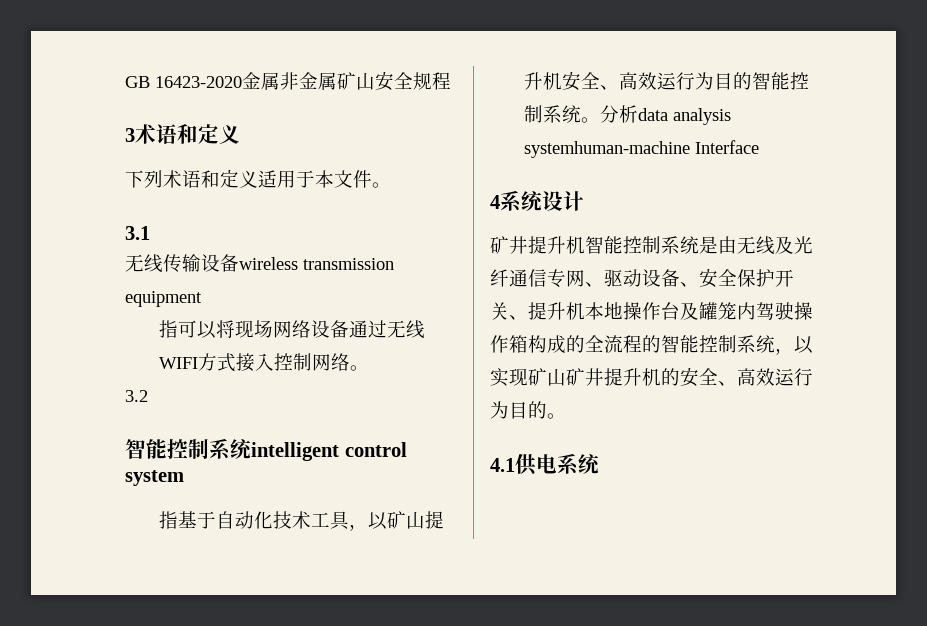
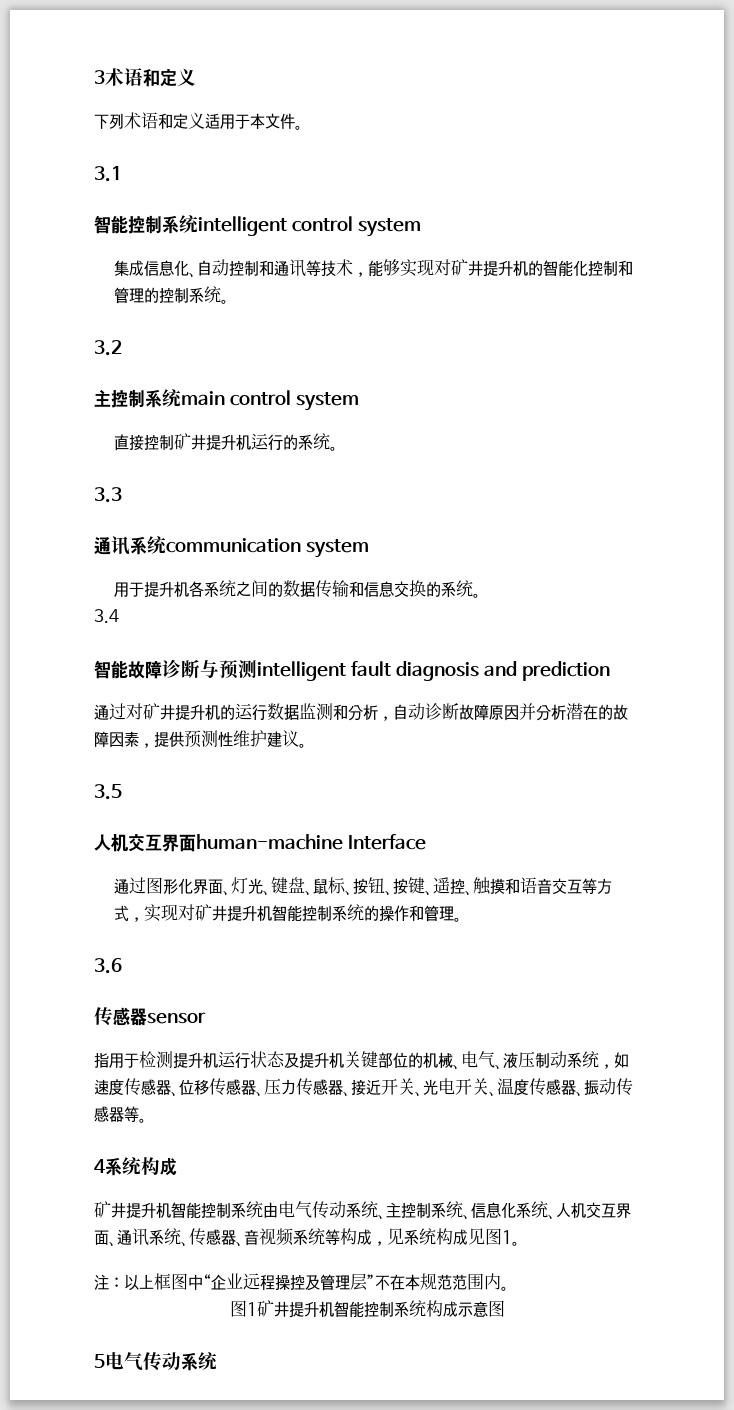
[125,71,451,91] GB 16423-2020金属非金属矿山安全规程 // -> (94, 77) none
[125,254,394,273] [125,291,202,307] [159,320,426,339] [159,353,370,372] [125,390,148,402] // 无线传输设备wireless transmission equipment // 指可以将现场网络设备通过无线WIFI方式接入控制网络。 // 3.2 -> (122, 174) none
[159,511,445,531] [524,71,810,91] [524,105,732,125] [524,140,760,158] 指基于自动化技术工具，以矿山提升机安全、高效运行为目的智能控制系统。分析data analysis systemhuman-machine Interface -> [113,259,633,278] [113,286,229,304] [94,340,122,356] [94,389,359,411] [113,433,338,451] [94,487,122,503] [94,536,369,558] [113,580,481,598] [94,609,119,623] [94,659,610,681] [94,703,628,721] [94,730,307,748] [94,784,122,800] [94,833,426,852] [113,877,612,896] [113,904,462,922] [94,958,122,974] [94,1007,206,1026] [94,1051,629,1070] [94,1078,633,1097] [94,1106,147,1123] 集成信息化、自动控制和通讯等技术，能够实现对矿井提升机的智能化控制和管理的控制系统。 // 3.2 // 主控制系统main control system // 直接控制矿井提升机运行的系统。 // 3.3 // 通讯系统communication system // 用于提升机各系统之间的数据传输和信息交换的系统。 // 3.4 // 智能故障诊断与预测intelligent fault diagnosis and prediction // 通过对矿井提升机的运行数据监测和分析，自动诊断故障原因并分析潜在的故障因素，提供预测性维护建议。 // 3.5 // 人机交互界面human-machine Interface // 通过图形化界面、灯光、键盘、鼠标、按钮、按键、遥控、触摸和语音交互等方式，实现对矿井提升机智能控制系统的操作和管理。 // 3.6 // 传感器sensor // 指用于检测提升机运行状态及提升机关键部位的机械、电气、液压制动系统，如速度传感器、位移传感器、压力传感器、接近开关、光电开关、温度传感器、振动传感器等。
[542,191,584,211] [490,236,813,255] [490,268,794,288] [490,302,813,320] [490,335,813,355] [490,367,813,387] [490,401,566,419] [490,453,557,476] 设计 // 矿井提升机智能控制系统是由无线及光纤通信专网、驱动设备、安全保护开关、提升机本地操作台及罐笼内驾驶操作箱构成的全流程的智能控制系统，以实现矿山矿井提升机的安全、高效运行为目的。 // 4.1供电 -> [141,1157,177,1176] [94,1201,631,1220] [94,1228,520,1247] [94,1273,509,1291] [229,1300,505,1318] [94,1352,181,1371] 构成 // 矿井提升机智能控制系统由电气传动系统、主控制系统、信息化系统、人机交互界面、通讯系统、传感器、音视频系统等构成，见系统构成见图1。 // 注：以上框图中“企业远程操控及管理层”不在本规范范围内。 // 图1矿井提升机智能控制系统构成示意图 // 5电气传动

